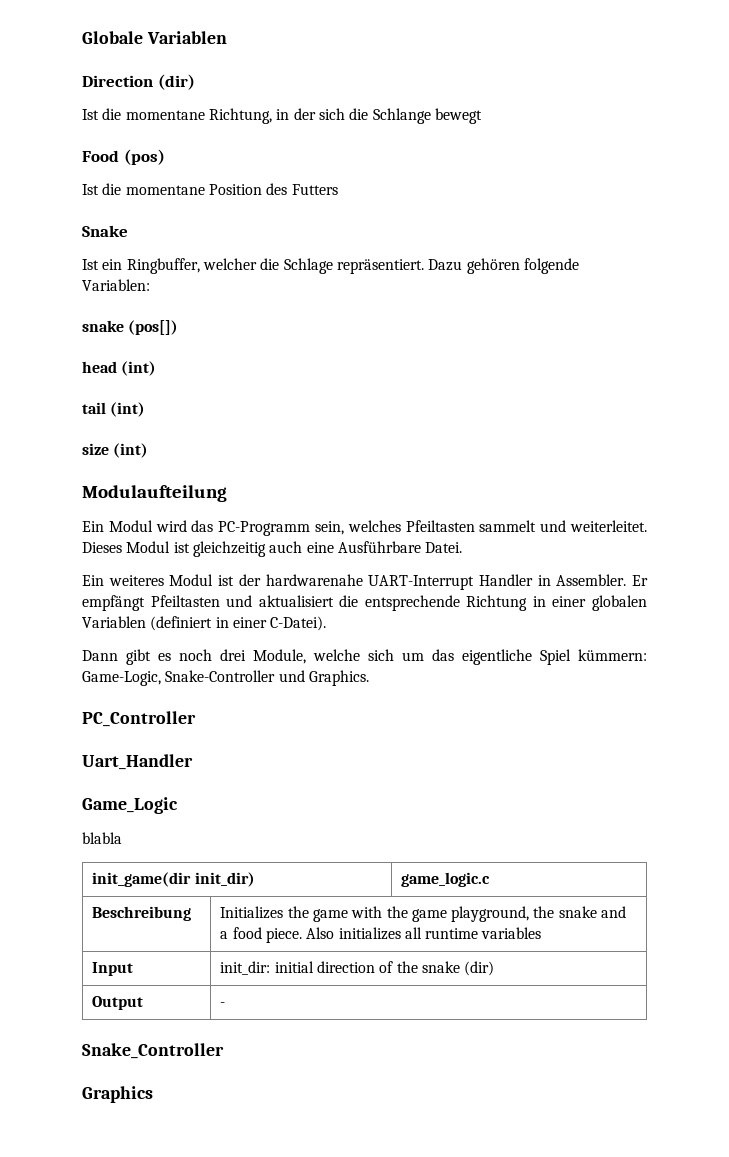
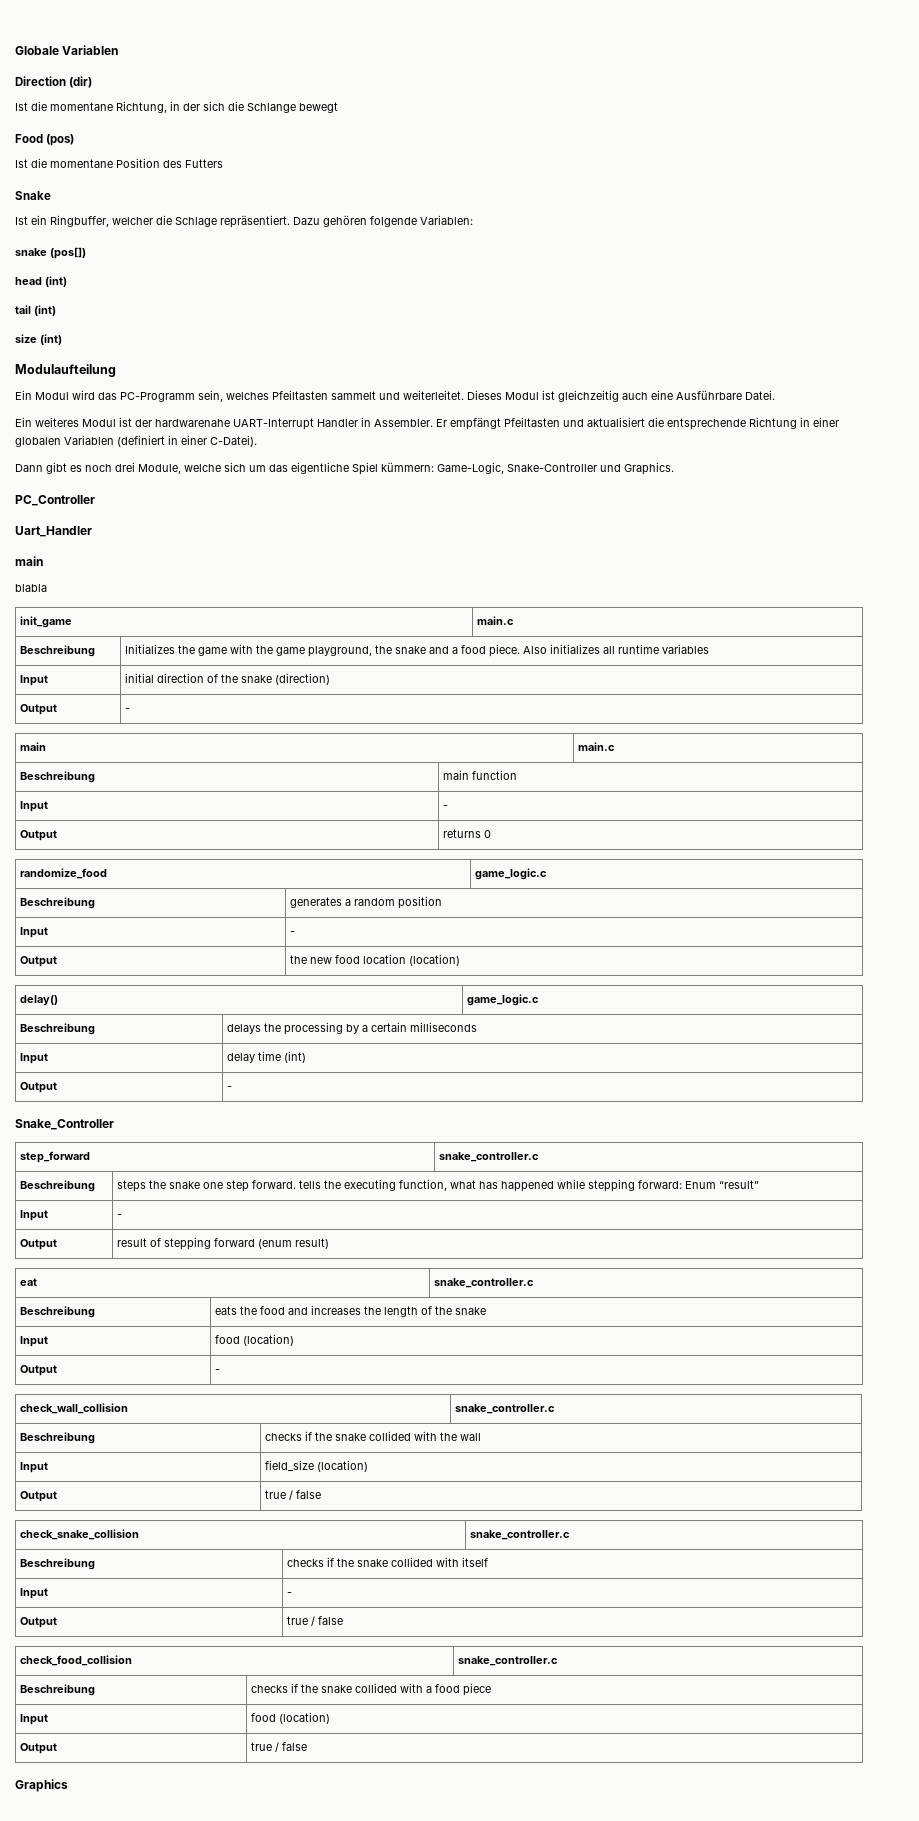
[82,797,178,814] Game_Logic -> [15,556,43,566] main
[92,872,255,887] [401,872,491,887] init_game(dir init_dir) | game_logic.c -> [20,616,73,628] [477,616,515,625] init_game | main.c
[220,961,271,975] init_dir: -> (49, 680) none
[464,961,495,976] [92,996,144,1010] [220,1002,226,1007] [82,1043,224,1059] (dir) // Output | - // Snake_Controller -> [275,673,331,685] [20,704,58,715] [125,708,131,712] [20,742,47,751] [578,742,616,751] [20,771,96,783] [443,770,518,780] [20,801,49,812] [443,805,449,809] [20,830,58,841] [443,829,492,838] [20,868,108,879] [475,868,548,880] [20,897,96,909] [290,896,443,909] [20,927,49,938] [290,931,296,935] [20,956,58,967] [290,954,461,966] [20,995,59,1006] [467,994,540,1006] [20,1023,96,1035] [227,1022,478,1035] [20,1053,49,1064] [227,1051,307,1063] [20,1082,58,1093] [227,1086,233,1090] [15,1119,114,1130] [20,1151,91,1163] [439,1152,540,1162] [20,1180,96,1192] [117,1179,760,1192] [20,1210,49,1221] [117,1214,123,1218] [20,1239,58,1250] [117,1237,330,1250] [20,1278,38,1286] [434,1278,535,1288] [20,1306,96,1318] [215,1305,487,1317] [20,1336,49,1347] [215,1334,295,1346] [20,1365,58,1376] [215,1369,221,1373] [20,1403,129,1414] [455,1404,556,1414] [20,1432,96,1444] [265,1431,482,1441] [20,1462,49,1473] [265,1460,369,1472] [20,1491,58,1502] [265,1490,322,1500] [20,1529,140,1540] [470,1530,571,1540] [20,1558,96,1570] [287,1557,489,1567] [20,1588,49,1599] [287,1592,293,1596] [20,1617,58,1628] [287,1616,344,1626] [20,1655,133,1666] [458,1656,559,1666] [20,1684,96,1696] [251,1683,492,1696] [20,1714,49,1725] [251,1712,331,1724] [20,1743,58,1754] [251,1742,308,1752] (direction) // Output | - // main | main.c // Beschreibung | main function // Input | - // Output | returns 0 // randomize_food | game_logic.c // Beschreibung | generates a random position // Input | - // Output | the new food location (location) // delay() | game_logic.c // Beschreibung | delays the processing by a certain milliseconds // Input | delay time (int) // Output | - // Snake_Controller // step_forward | snake_controller.c // Beschreibung | steps the snake one step forward. tells the executing function, what has happened while stepping forward: Enum “result” // Input | - // Output | result of stepping forward (enum result) // eat | snake_controller.c // Beschreibung | eats the food and increases the length of the snake // Input | food (location) // Output | - // check_wall_collision | snake_controller.c // Beschreibung | checks if the snake collided with the wall // Input | field_size (location) // Output | true / false // check_snake_collision | snake_controller.c // Beschreibung | checks if the snake collided with itself // Input | - // Output | true / false // check_food_collision | snake_controller.c // Beschreibung | checks if the snake collided with a food piece // Input | food (location) // Output | true / false

